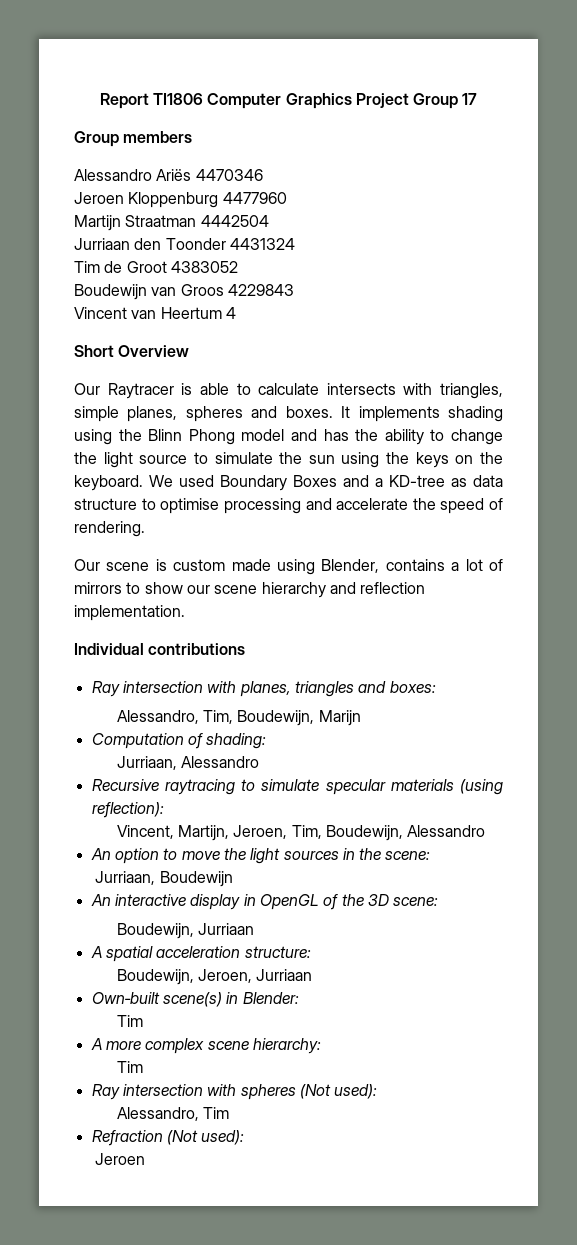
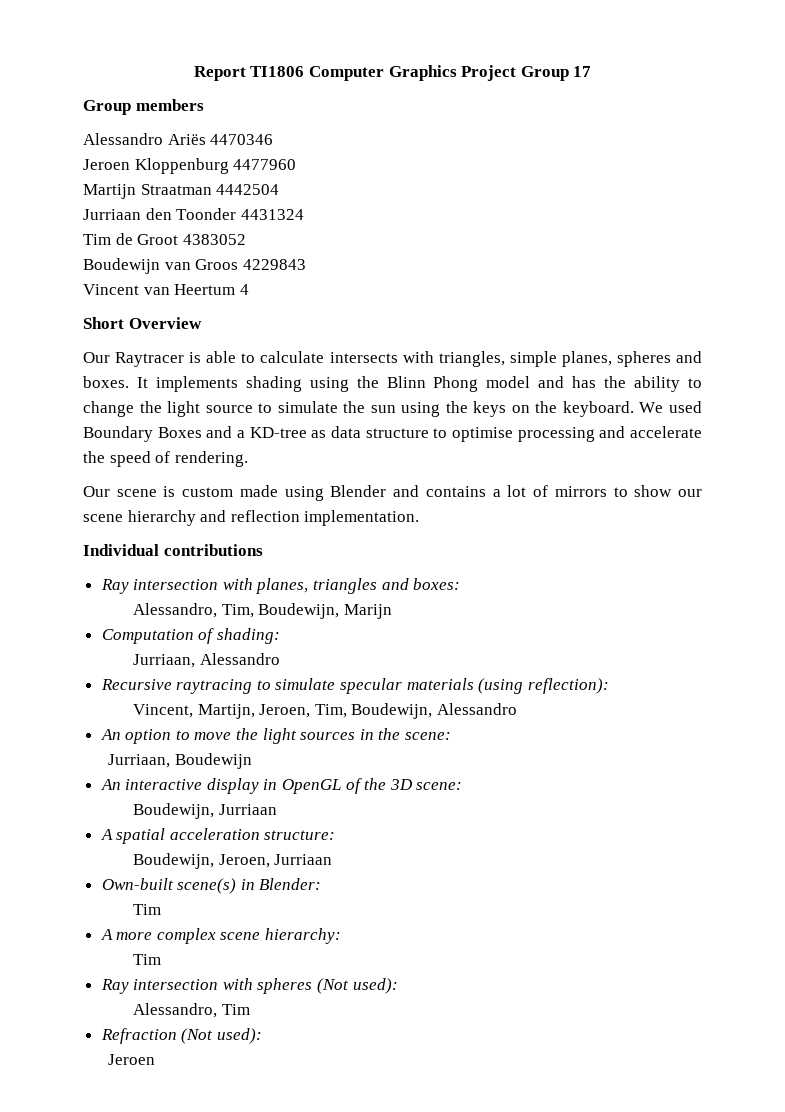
[321,559,380,573] Blender, -> [330,485,420,497] Blender and

